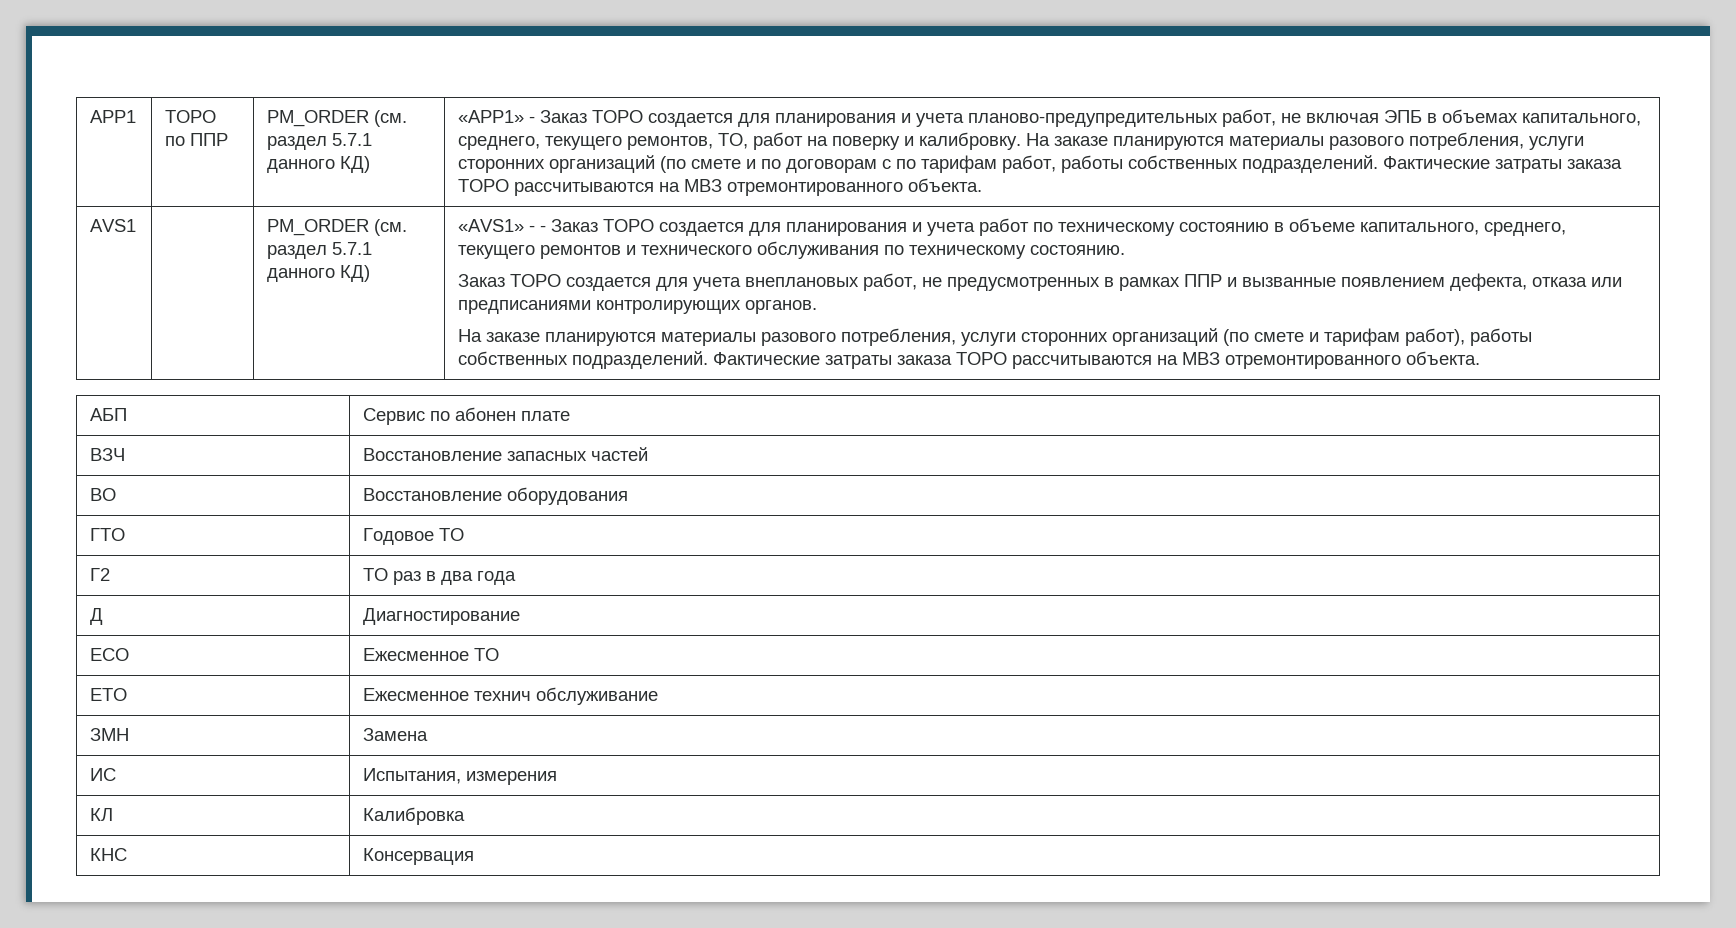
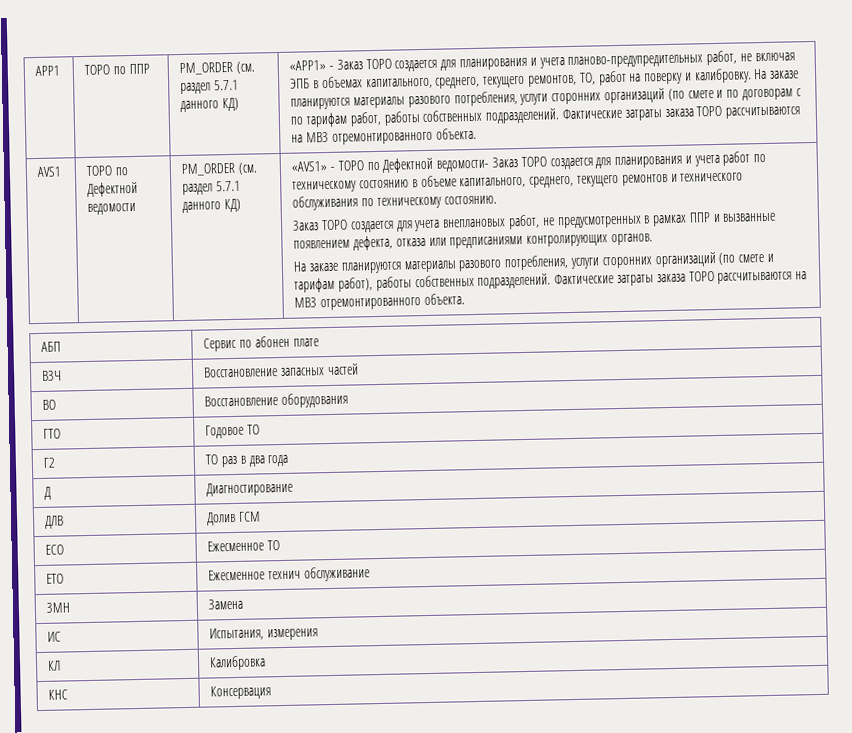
(137, 225) none -> [86,165,129,176] [87,181,139,197] [87,202,137,215] ТОРО по Дефектной ведомости
[540,225,547,232] - -> [337,157,490,173] ТОРО по Дефектной ведомости-
(521, 616) none -> [44,515,65,529] [206,511,262,526] // ДЛВ | Долив ГСМ

